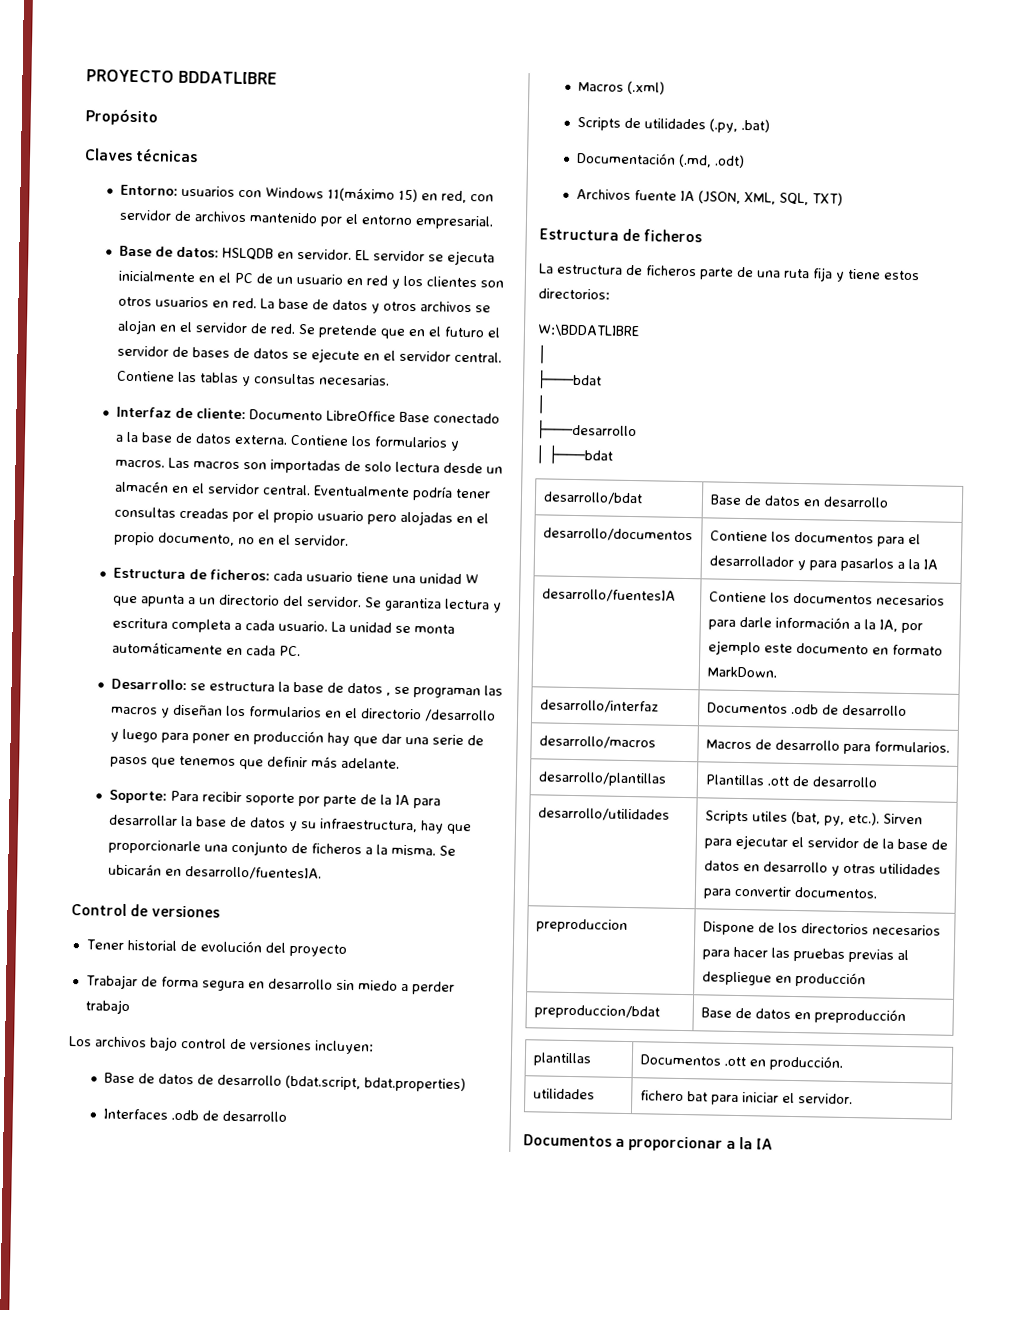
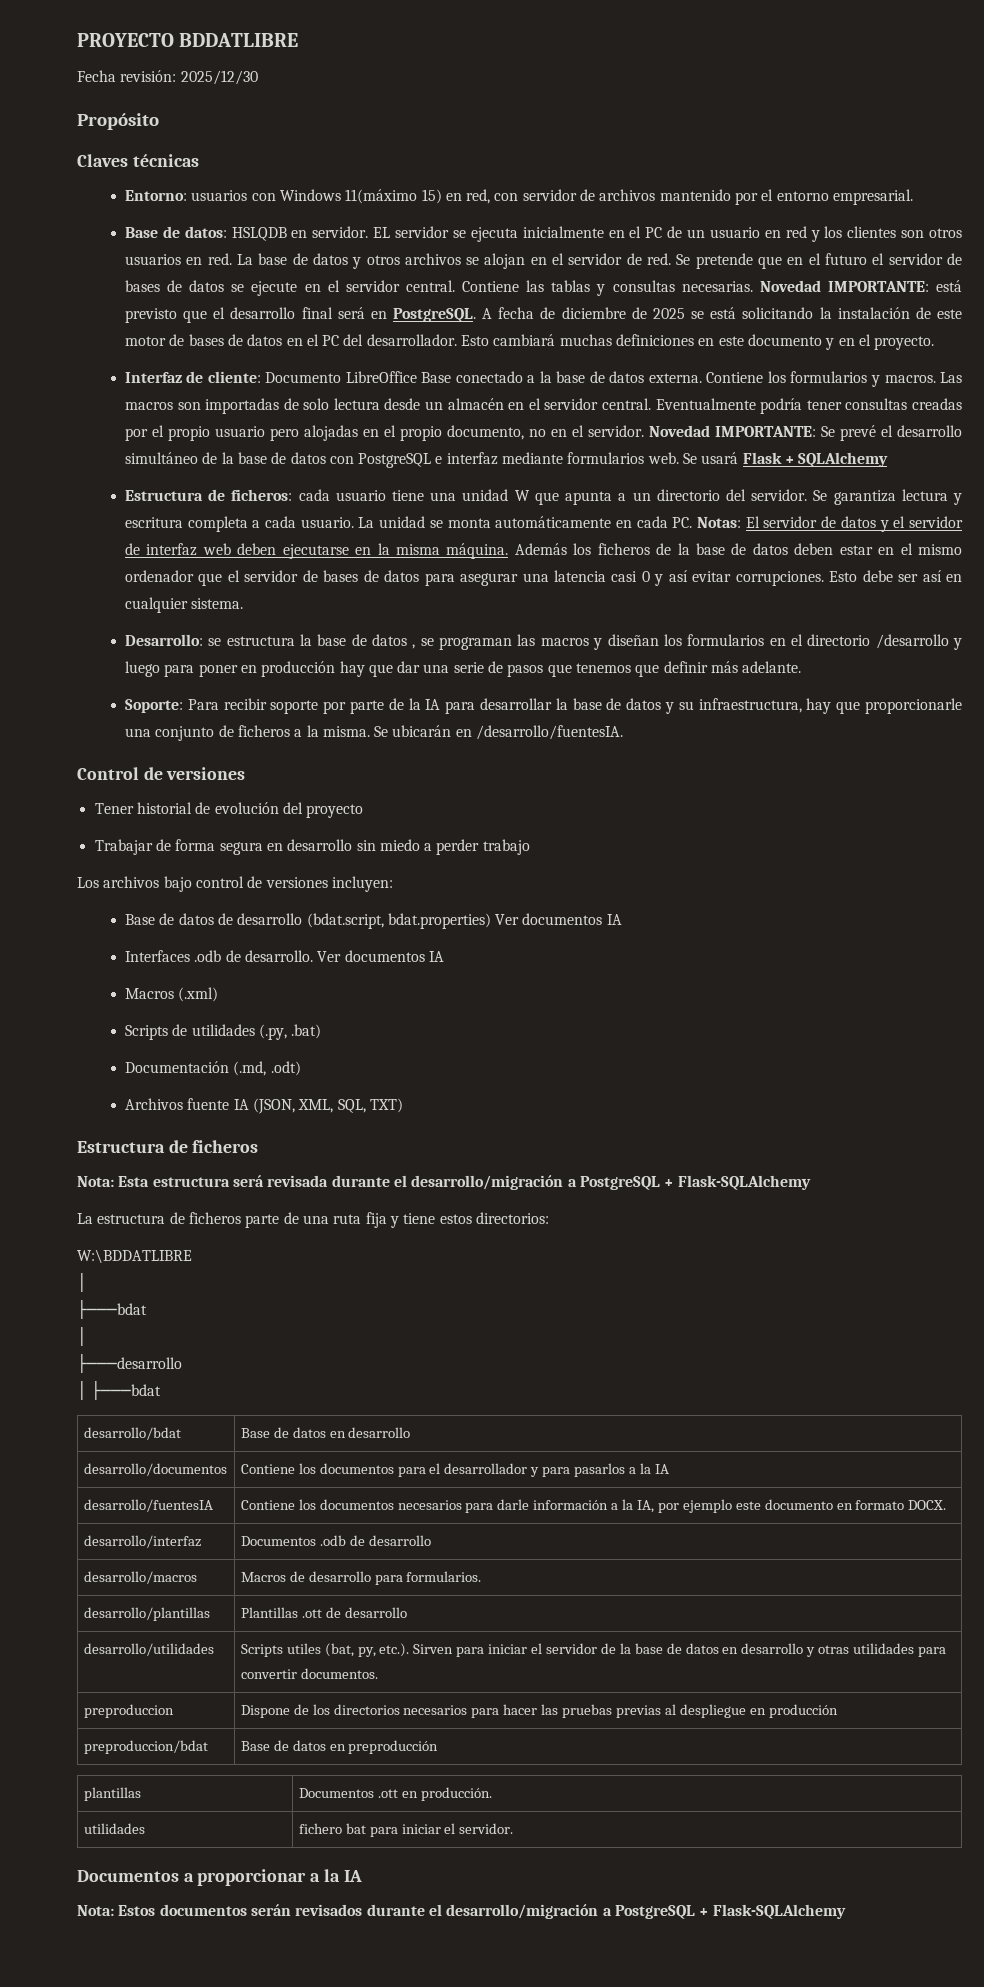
(278, 77) none -> [77,70,258,85] // Fecha revisión: 2025/12/30
(391, 380) none -> [759,280,962,292] [124,307,962,323] [124,334,935,350] Novedad IMPORTANTE: está previsto que el desarrollo final será en PostgreSQL. A fecha de diciembre de 2025 se está solicitando la instalación de este motor de bases de datos en el PC del desarrollador. Esto cambiará muchas definiciones en este documento y en el proyecto.
(350, 540) none -> [648,425,962,441] [124,452,889,468] Novedad IMPORTANTE: Se prevé el desarrollo simultáneo de la base de datos con PostgreSQL e interfaz mediante formularios web. Se usará Flask + SQLAlchemy
(302, 651) none -> [697,516,964,532] [124,543,963,559] [124,570,963,586] [124,597,244,613] Notas: El servidor de datos y el servidor de interfaz web deben ejecutarse en la misma máquina. Además los ficheros de la base de datos deben estar en el mismo ordenador que el servidor de bases de datos para asegurar una latencia casi 0 y así evitar corrupciones. Esto debe ser así en cualquier sistema.
[185,866,323,881] desarrollo/fuentesIA. -> [476,725,624,740] /desarrollo/fuentesIA.
(467, 1084) none -> [495,913,622,925] Ver documentos IA
[222,1110,288,1122] desarrollo -> [244,950,444,962] desarrollo. Ver documentos IA
(703, 236) none -> [77,1175,811,1190] // Nota: Esta estructura será revisada durante el desarrollo/migración a PostgreSQL + Flask-SQLAlchemy
[706,666,777,678] MarkDown. -> [908,1500,947,1510] DOCX.
[734,834,788,850] ejecutar -> [488,1644,528,1654] iniciar
(774, 1144) none -> [77,1904,846,1919] // Nota: Estos documentos serán revisados durante el desarrollo/migración a PostgreSQL + Flask-SQLAlchemy

